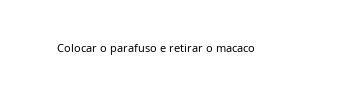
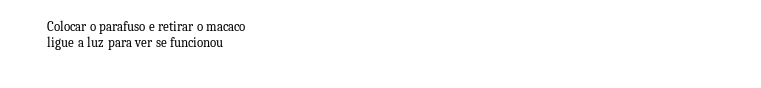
(255, 49) none -> [47,36,224,50] // ligue a luz para ver se funcionou

